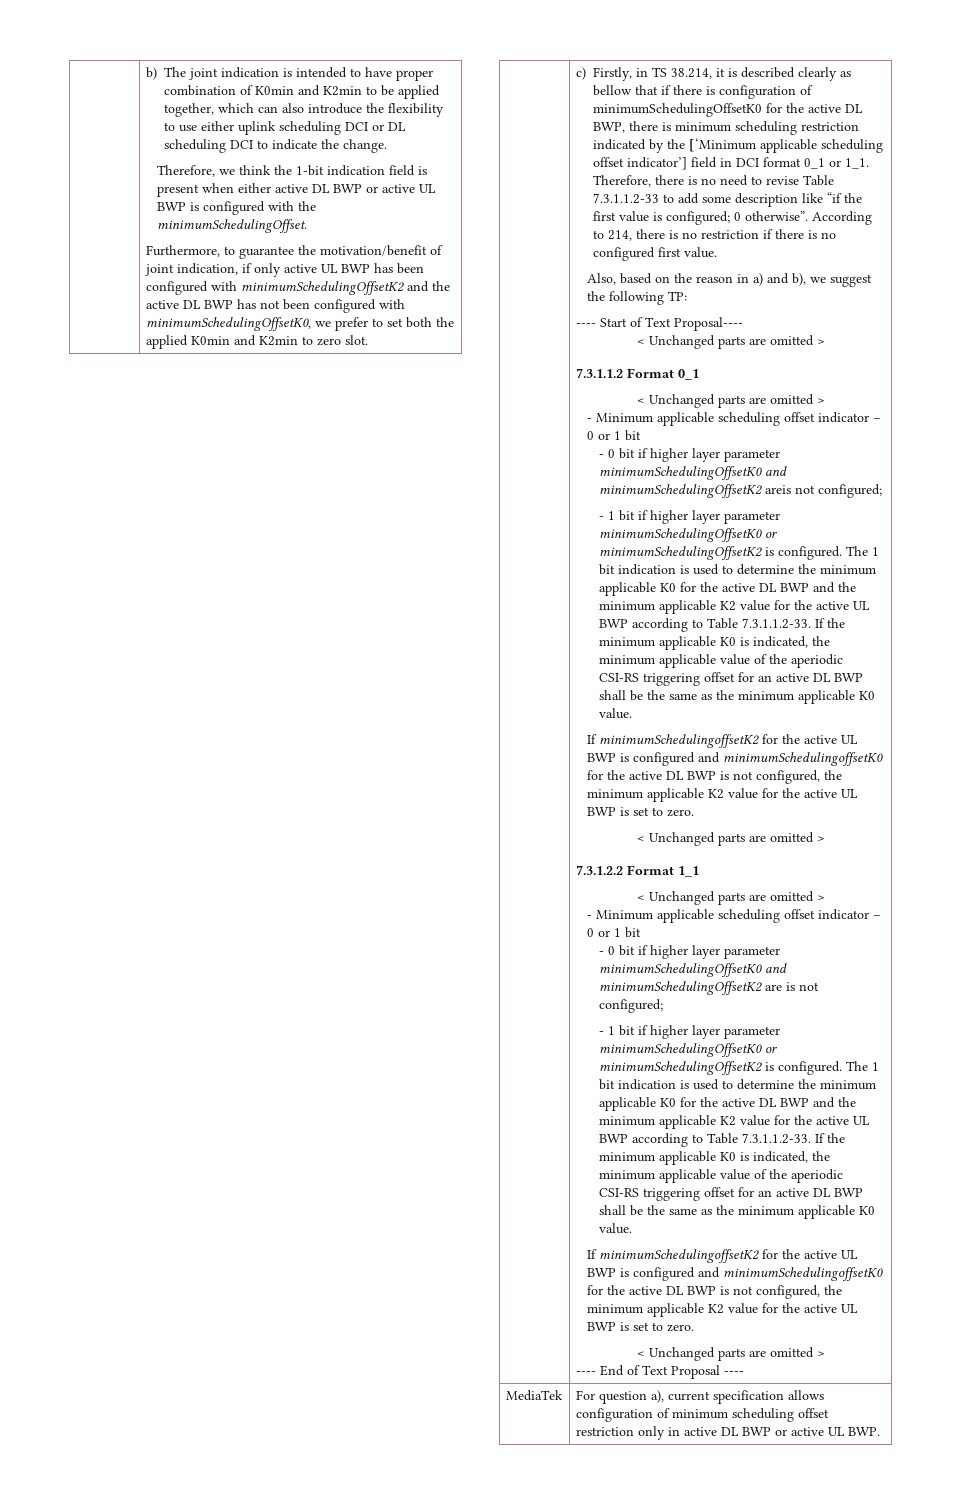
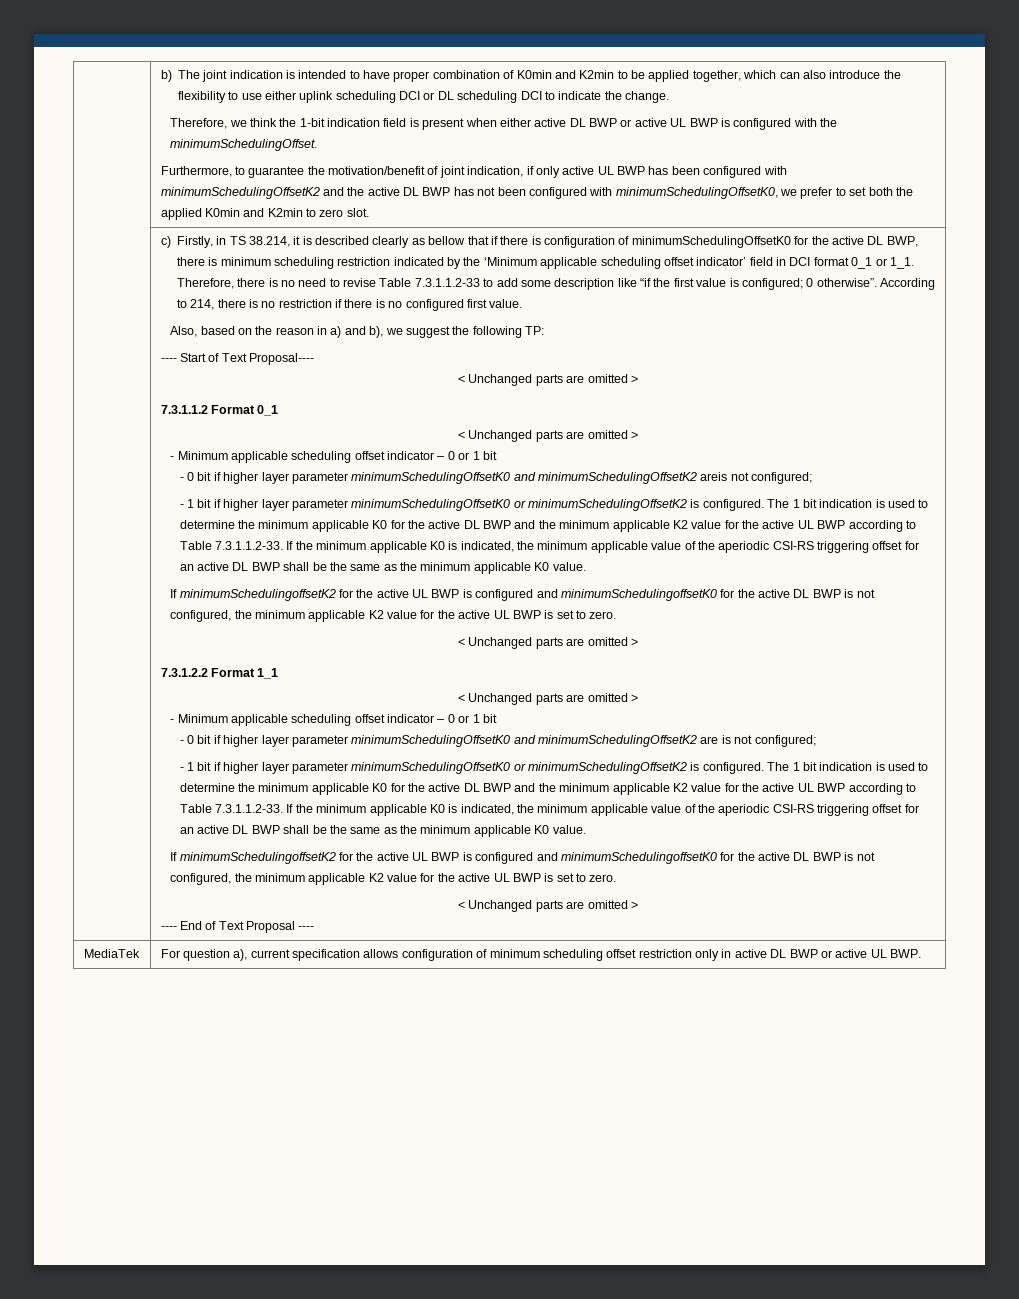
[688,138,883,153] [592,157,687,170] [‘Minimum applicable scheduling offset indicator’] -> [483,257,747,269] ‘Minimum applicable scheduling offset indicator’

